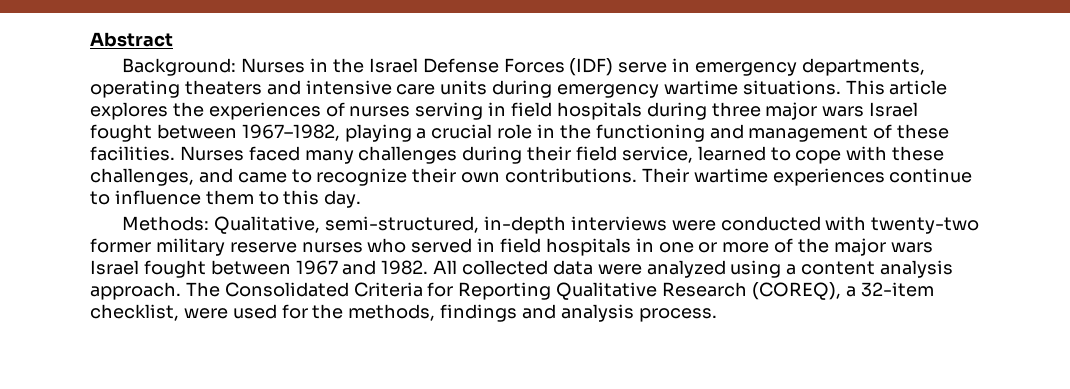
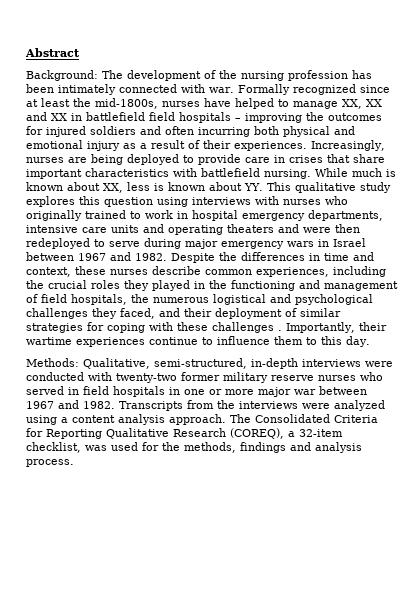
[241,58,925,76] [90,80,948,98] [90,102,919,120] [90,124,533,142] Nurses in the Israel Defense Forces (IDF) serve in emergency departments, operating theaters and intensive care units during emergency wartime situations. This article explores the experiences of nurses serving in field hospitals during three major wars Israel fought between 1967–1982, playing a crucial role -> [102,70,372,81] [26,84,390,95] [26,98,382,109] [26,112,382,123] [26,126,355,137] [26,140,385,151] [26,154,385,165] [26,168,396,179] [26,182,391,193] [26,196,348,207] [26,210,383,221] [26,224,360,235] [26,238,366,249] [26,252,374,263] [26,266,386,277] [26,280,190,291] The development of the nursing profession has been intimately connected with war. Formally recognized since at least the mid-1800s, nurses have helped to manage XX, XX and XX in battlefield field hospitals – improving the outcomes for injured soldiers and often incurring both physical and emotional injury as a result of their experiences. Increasingly, nurses are being deployed to provide care in crises that share important characteristics with battlefield nursing. While much is known about XX, less is known about YY. This qualitative study explores this question using interviews with nurses who originally trained to work in hospital emergency departments, intensive care units and operating theaters and were then redeployed to serve during major emergency wars in Israel between 1967 and 1982. Despite the differences in time and context, these nurses describe common experiences, including the crucial roles they played
[897,124,950,139] [90,146,945,164] [90,168,689,186] these facilities. Nurses faced many challenges during their field service, learned to cope with these challenges, and came to recognize their own contributions. Their -> [41,294,373,305] [26,308,341,319] [26,322,387,333] field hospitals, the numerous logistical and psychological challenges they faced, and their deployment of similar strategies for coping with these challenges . Importantly, their
[774,238,933,256] [90,260,593,278] of the major wars Israel fought between 1967 and 1982. All collected data -> [258,386,367,397] [26,400,298,411] major war between 1967 and 1982. Transcripts from the interviews
[183,308,228,319] were -> [85,445,107,451] was

